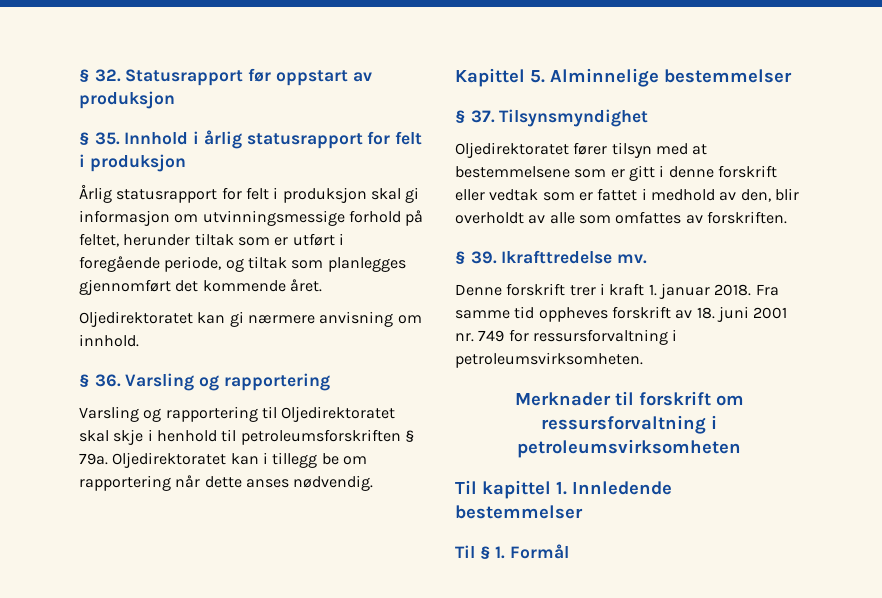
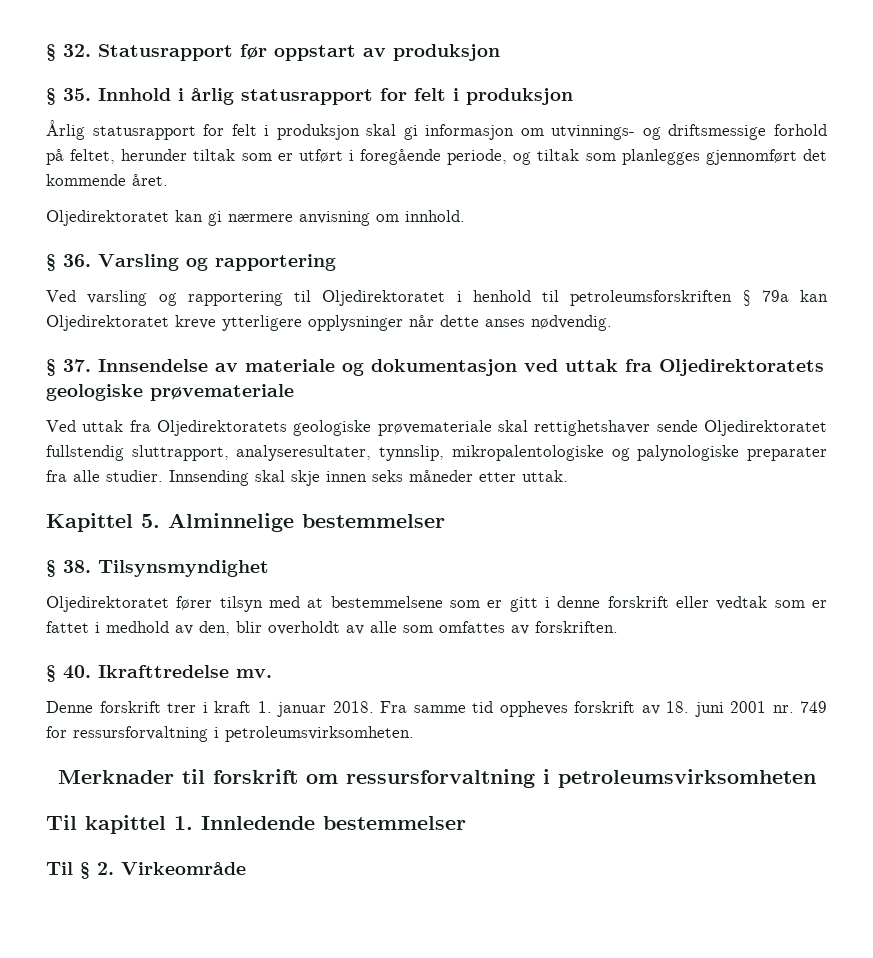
[202,210,345,226] utvinningsmessige -> [551,124,767,140] utvinnings- og driftsmessige
[79,406,139,422] Varsling -> [46,290,148,306] Ved varsling
[79,429,144,445] skal skje -> (446, 298) none
[79,452,367,468] [79,475,374,491] 79a. Oljedirektoratet kan i tillegg be om rapportering når dette anses nødvendig. -> [761,290,828,302] [46,315,612,331] [46,359,824,376] [46,384,294,401] [46,420,827,436] [46,445,827,461] [46,470,568,486] 79a kan Oljedirektoratet kreve ytterligere opplysninger når dette anses nødvendig. // § 37. Innsendelse av materiale og dokumentasjon ved uttak fra Oljedirektoratets geologiske prøvemateriale // Ved uttak fra Oljedirektoratets geologiske prøvemateriale skal rettighetshaver sende Oljedirektoratet fullstendig sluttrapport, analyseresultater, tynnslip, mikropalentologiske og palynologiske preparater fra alle studier. Innsending skal skje innen seks måneder etter uttak.
[470,110,495,123] 37. -> [63,560,91,573] 38.
[470,251,497,264] 39. -> [63,665,91,679] 40.
[495,544,570,559] 1. Formål -> [97,862,246,875] 2. Virkeområde

